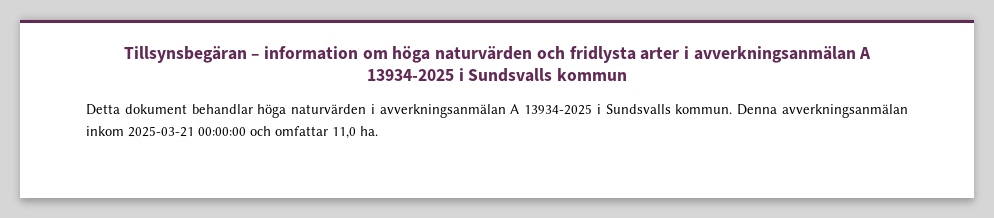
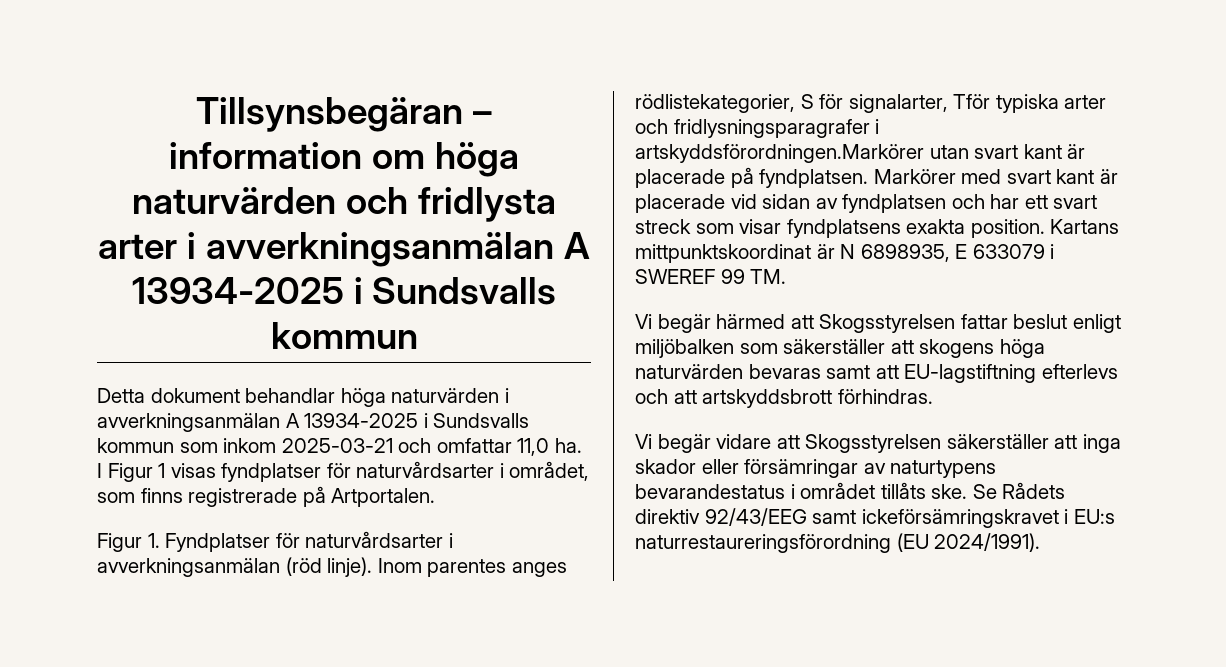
[675,104,908,118] kommun. Denna avverkningsanmälan -> [97,438,218,453] kommun som
[198,127,246,136] 00:00:00 -> (393, 445) none
(378, 131) none -> [97,461,590,482] [97,486,436,507] [97,531,453,552] [97,557,567,577] [635,94,1107,113] [635,119,880,138] [635,144,1086,163] [635,167,1118,188] [635,194,1098,213] [635,219,1120,238] [635,244,1055,263] [635,269,787,284] [635,314,1121,333] [635,339,1045,358] [635,364,1118,383] [635,389,933,408] [635,434,1121,453] [635,459,997,478] [635,482,1066,499] [635,508,1115,528] [635,533,1041,553] I Figur 1 visas fyndplatser för naturvårdsarter i området, som finns registrerade på Artportalen. // Figur 1. Fyndplatser för naturvårdsarter i avverkningsanmälan (röd linje). Inom parentes anges rödlistekategorier, S för signalarter, Tför typiska arter och fridlysningsparagrafer i artskyddsförordningen.Markörer utan svart kant är placerade på fyndplatsen. Markörer med svart kant är placerade vid sidan av fyndplatsen och har ett svart streck som visar fyndplatsens exakta position. Kartans mittpunktskoordinat är N 6898935, E 633079 i SWEREF 99 TM. // Vi begär härmed att Skogsstyrelsen fattar beslut enligt miljöbalken som säkerställer att skogens höga naturvärden bevaras samt att EU-lagstiftning efterlevs och att artskyddsbrott förhindras. // Vi begär vidare att Skogsstyrelsen säkerställer att inga skador eller försämringar av naturtypens bevarandestatus i området tillåts ske. Se Rådets direktiv 92/43/EEG samt ickeförsämringskravet i EU:s naturrestaureringsförordning (EU 2024/1991).

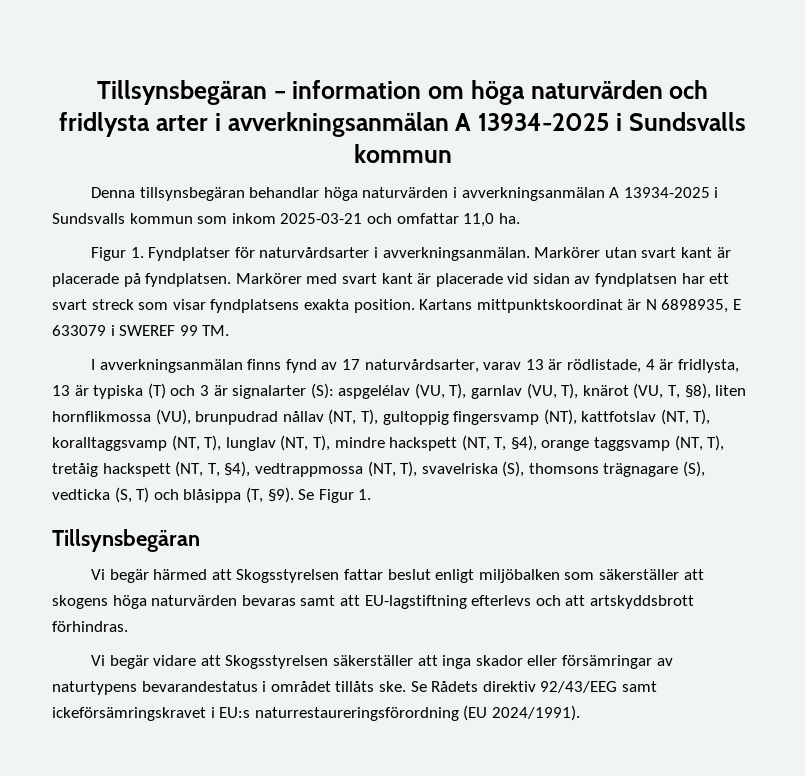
[97,388,240,403] Detta dokument -> [91,187,245,201] Denna tillsynsbegäran
[97,461,590,482] [97,486,436,507] I Figur 1 visas fyndplatser för naturvårdsarter i området, som finns registrerade på Artportalen. -> (520, 218) none
[97,557,567,577] [635,94,1107,113] [635,119,880,138] [635,144,924,163] avverkningsanmälan (röd linje). Inom parentes anges rödlistekategorier, S för signalarter, Tför typiska arter och fridlysningsparagrafer i artskyddsförordningen.Markörer -> [382,247,601,261] avverkningsanmälan. Markörer
[951,194,985,209] och -> (678, 280) none
(787, 276) none -> [91,359,739,373] [52,383,747,399] [52,409,711,425] [52,435,725,451] [52,461,706,477] [52,487,372,503] [52,529,200,552] // I avverkningsanmälan finns fynd av 17 naturvårdsarter, varav 13 är rödlistade, 4 är fridlysta, 13 är typiska (T) och 3 är signalarter (S): aspgelélav (VU, T), garnlav (VU, T), knärot (VU, T, §8), liten hornflikmossa (VU), brunpudrad nållav (NT, T), gultoppig fingersvamp (NT), kattfotslav (NT, T), koralltaggsvamp (NT, T), lunglav (NT, T), mindre hackspett (NT, T, §4), orange taggsvamp (NT, T), tretåig hackspett (NT, T, §4), vedtrappmossa (NT, T), svavelriska (S), thomsons trägnagare (S), vedticka (S, T) och blåsippa (T, §9). Se Figur 1. // Tillsynsbegäran

